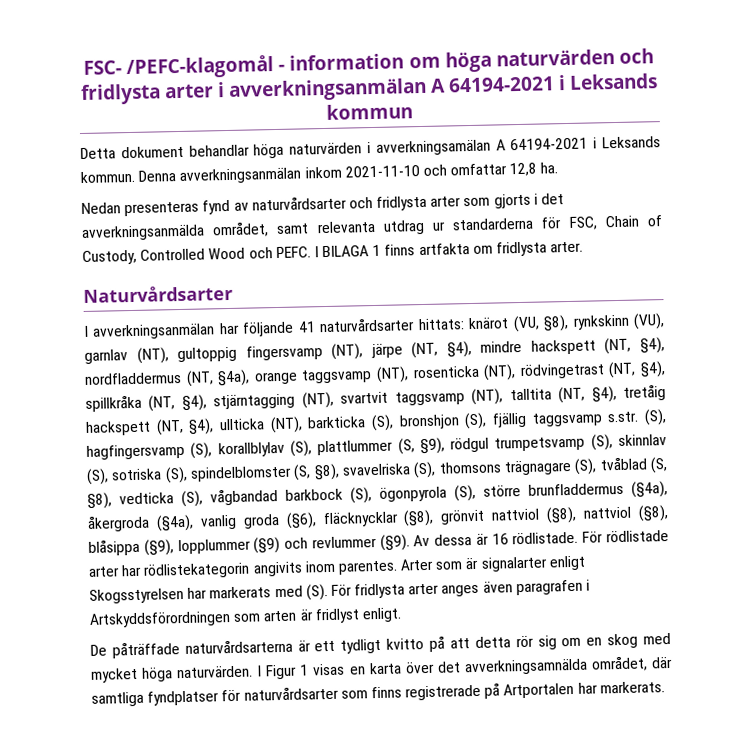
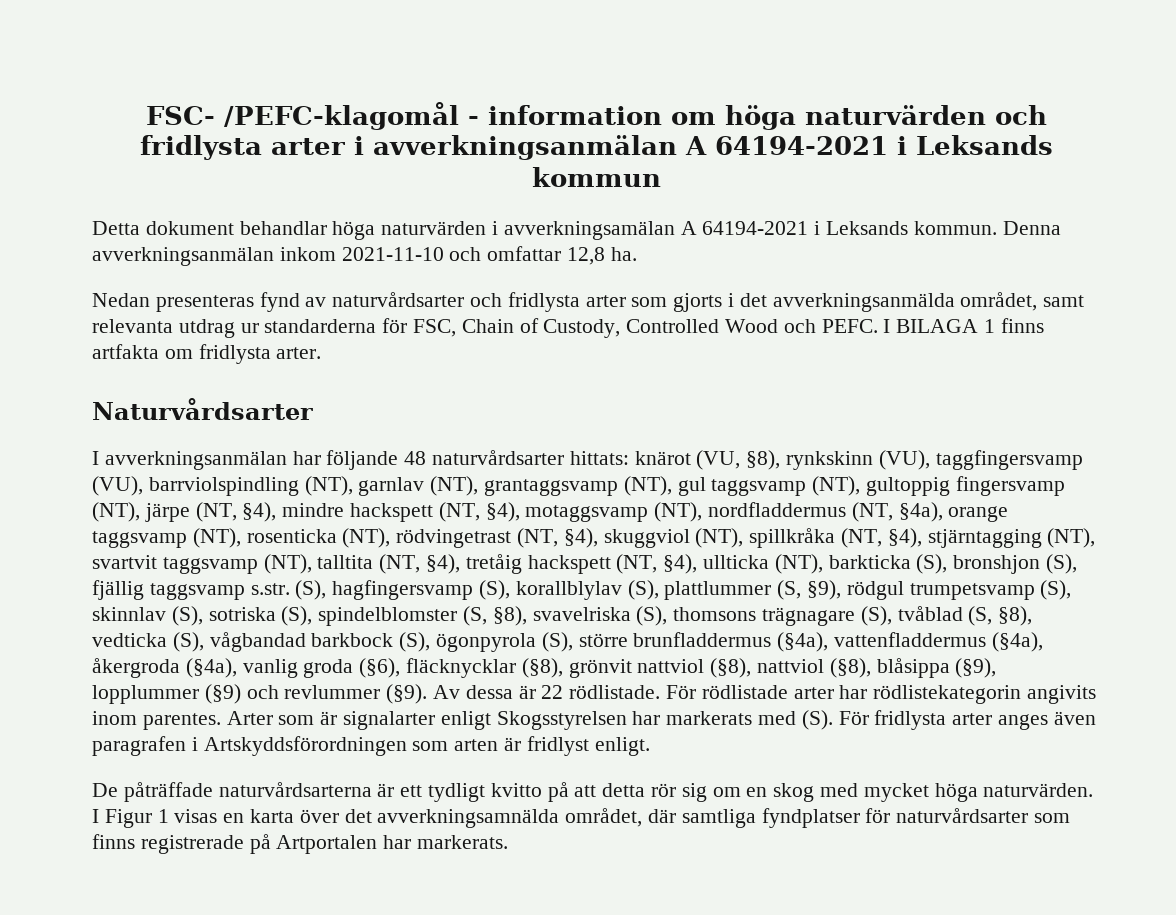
[297,321,316,333] 41 -> [404,451,427,465] 48
[84,349,128,364] garnlav -> [935,450,1083,470] [92,476,807,496] taggfingersvamp (VU), barrviolspindling (NT), garnlav (NT), grantaggsvamp (NT), gul taggsvamp
(665, 345) none -> [525,502,703,522] motaggsvamp (NT),
(667, 369) none -> [603,528,744,548] skuggviol (NT),
(668, 489) none -> [834,632,1043,652] vattenfladdermus (§4a),
[491,533,509,545] 16 -> [541,685,564,699] 22

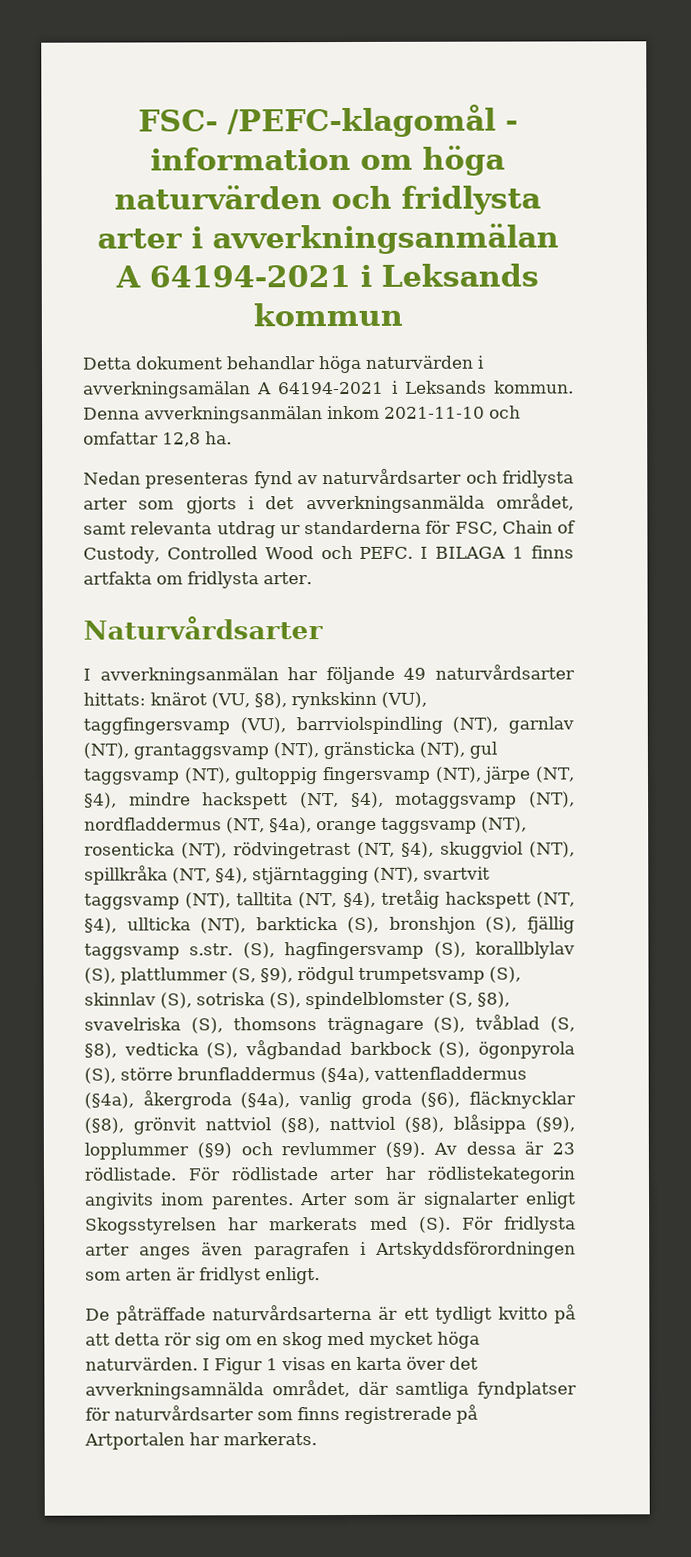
[404,451,427,465] 48 -> [403,667,427,680] 49
(672, 486) none -> [323,741,465,760] gränsticka (NT),
[541,685,564,699] 22 -> [552,1142,575,1155] 23

